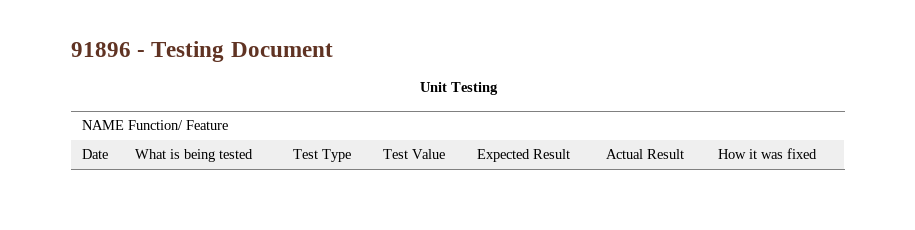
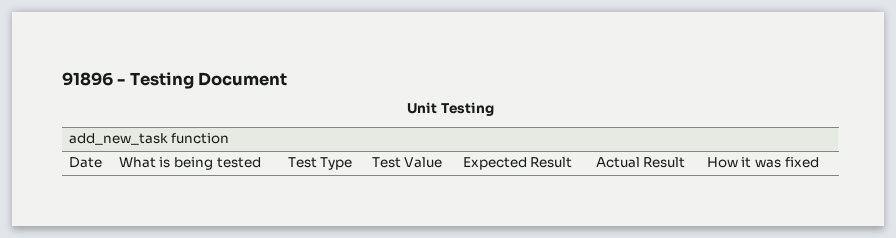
[81,120,228,130] NAME Function/ Feature -> [68,133,230,145] add_new_task function

